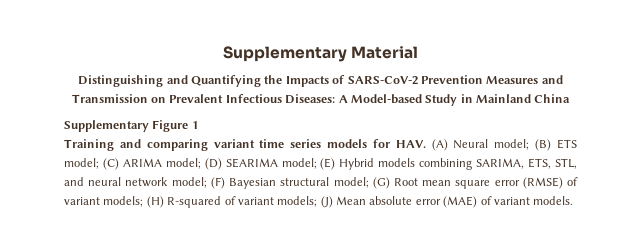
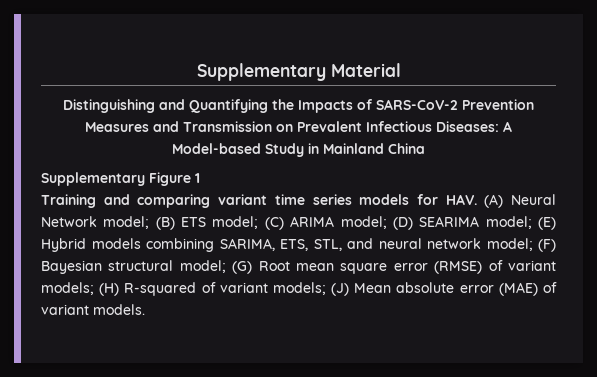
(489, 144) none -> [41,216,97,227] Network

